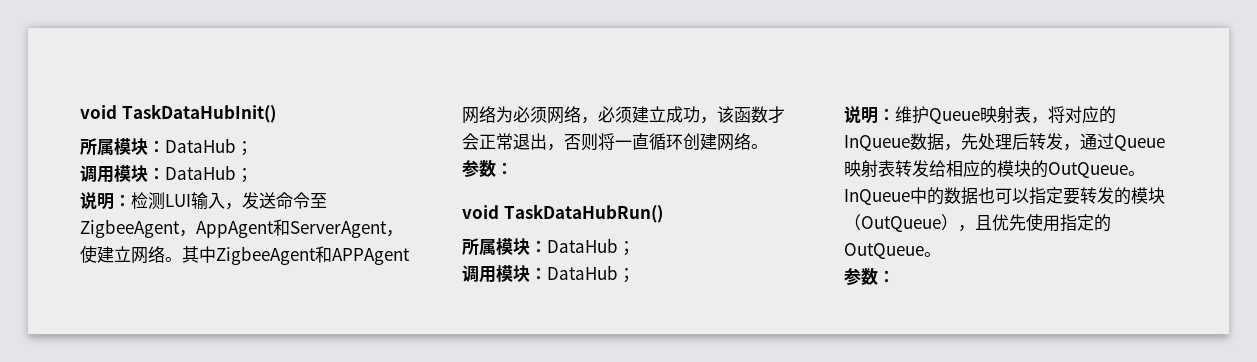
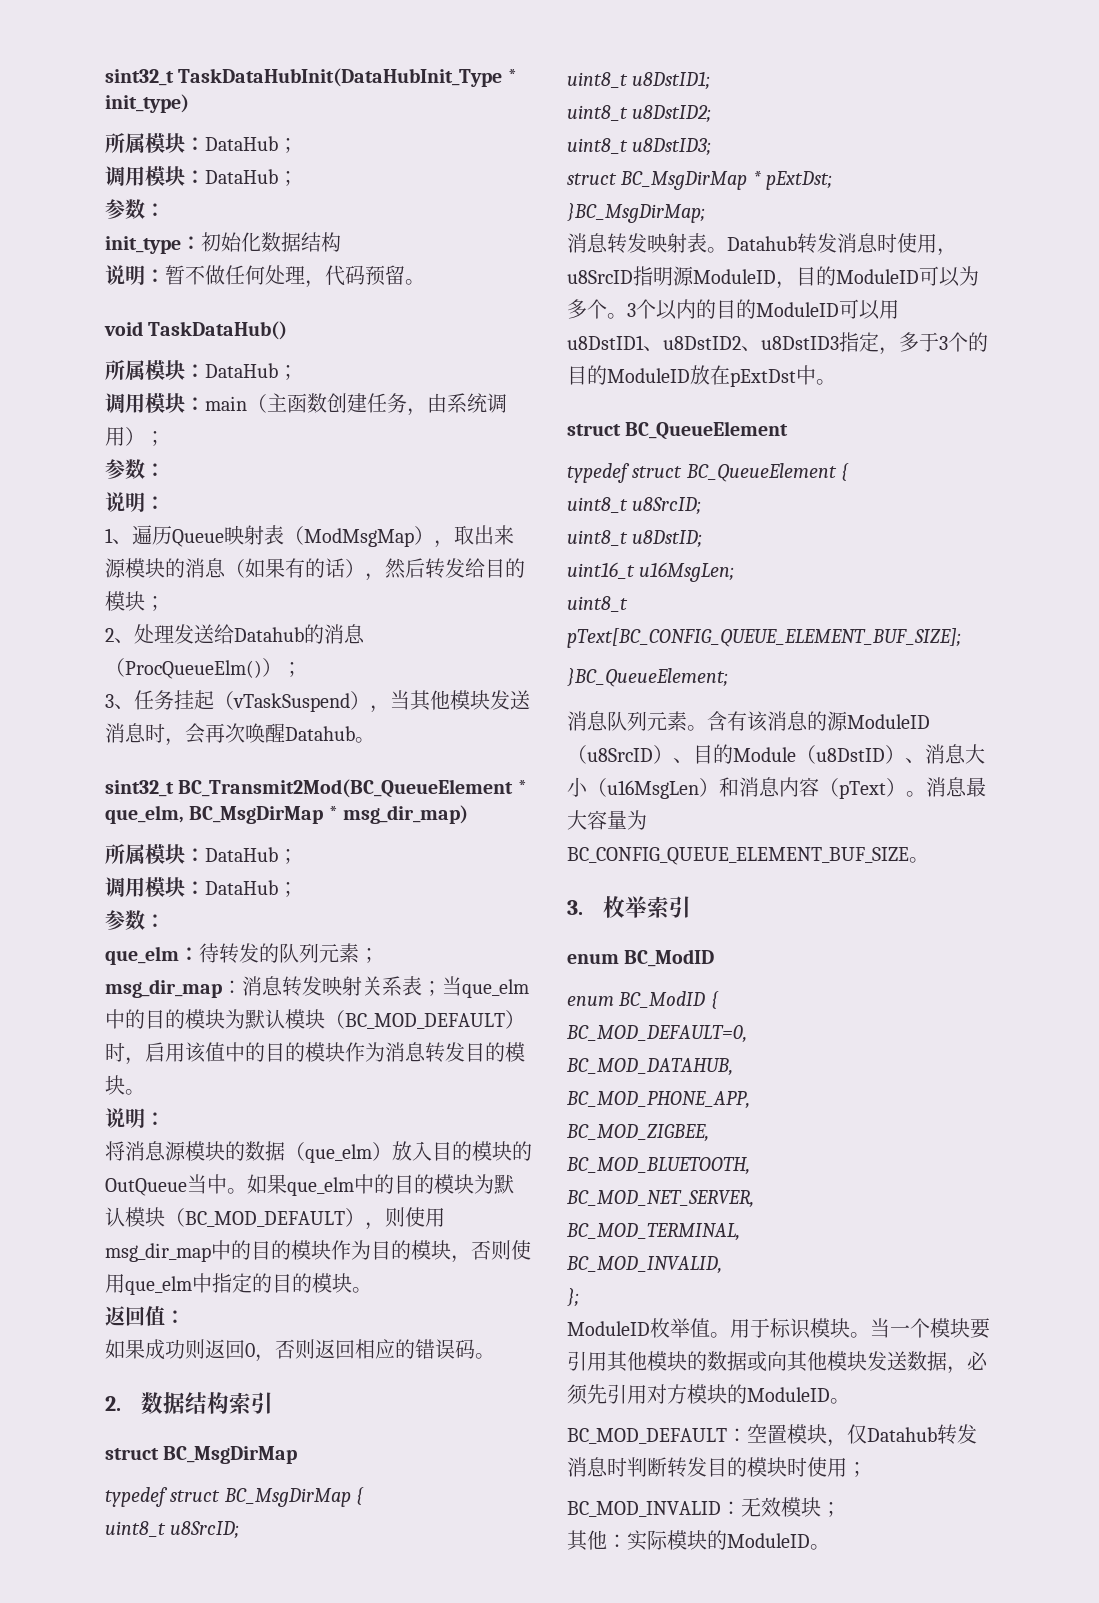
[80,104,276,123] [80,138,253,156] [80,165,253,183] [80,192,327,210] [80,219,403,238] [80,245,410,265] [462,106,785,124] [462,133,768,151] [462,160,513,177] [462,204,663,223] [462,238,635,256] [462,265,635,283] [844,106,1116,124] [844,133,1165,151] [844,160,1145,178] [844,187,1165,205] [844,213,1111,232] [844,243,941,259] [844,268,895,285] void TaskDataHubInit() // 所属模块：DataHub； // 调用模块：DataHub； // 说明：检测LUI输入，发送命令至ZigbeeAgent，AppAgent和ServerAgent，使建立网络。其中ZigbeeAgent和APPAgent网络为必须网络，必须建立成功，该函数才会正常退出，否则将一直循环创建网络。 // 参数： // void TaskDataHubRun() // 所属模块：DataHub； // 调用模块：DataHub； // 说明：维护Queue映射表，将对应的InQueue数据，先处理后转发，通过Queue映射表转发给相应的模块的OutQueue。InQueue中的数据也可以指定要转发的模块（OutQueue），且优先使用指定的OutQueue。 // 参数： -> [105,68,517,87] [105,94,189,113] [105,133,298,153] [105,166,298,186] [105,199,165,219] [105,232,341,254] [105,265,425,288] [104,321,288,340] [105,360,298,380] [105,393,507,416] [105,427,165,446] [105,459,165,479] [105,492,165,512] [105,525,514,548] [105,558,525,581] [105,591,165,611] [105,624,365,644] [105,658,302,679] [105,690,530,713] [105,723,375,746] [105,779,527,798] [105,805,469,824] [105,844,298,864] [105,877,298,897] [105,910,165,930] [105,943,379,965] [105,976,529,998] [105,1009,525,1029] [105,1042,525,1065] [105,1075,145,1095] [105,1108,165,1128] [105,1141,532,1163] [105,1174,514,1196] [105,1207,445,1230] [105,1240,531,1263] [105,1273,372,1295] [105,1306,185,1326] [105,1339,495,1362] [105,1392,273,1415] [105,1446,298,1464] [105,1487,365,1507] [105,1521,240,1539] [567,71,711,90] [567,105,712,123] [567,138,712,156] [567,171,833,190] [567,203,705,223] [567,233,957,256] [567,266,979,289] [567,299,899,320] [567,332,988,355] [567,365,836,387] [567,421,789,440] [567,463,850,483] [567,497,702,515] [567,530,703,548] [567,562,735,582] [567,596,628,612] [567,628,961,648] [567,668,728,687] [567,711,930,732] [567,744,985,764] [567,777,986,799] [567,810,647,830] [567,847,929,865] [567,896,691,919] [567,949,715,967] [567,991,719,1009] [566,1025,747,1043] [566,1058,733,1076] [566,1091,750,1109] [566,1124,709,1142] [566,1157,750,1175] [566,1190,754,1208] [566,1223,740,1241] [566,1256,722,1274] [567,1288,579,1307] [567,1318,990,1339] [567,1351,988,1374] [567,1384,850,1405] [567,1424,977,1447] [567,1457,867,1478] [567,1497,841,1517] [567,1530,830,1551] sint32_t TaskDataHubInit(DataHubInit_Type * init_type) // 所属模块：DataHub； // 调用模块：DataHub； // 参数： // init_type：初始化数据结构 // 说明：暂不做任何处理，代码预留。 // void TaskDataHub() // 所属模块：DataHub； // 调用模块：main（主函数创建任务，由系统调用）； // 参数： // 说明： // 1、遍历Queue映射表（ModMsgMap），取出来源模块的消息（如果有的话），然后转发给目的模块； // 2、处理发送给Datahub的消息（ProcQueueElm()）； // 3、任务挂起（vTaskSuspend），当其他模块发送消息时，会再次唤醒Datahub。 // sint32_t BC_Transmit2Mod(BC_QueueElement * que_elm, BC_MsgDirMap * msg_dir_map) // 所属模块：DataHub； // 调用模块：DataHub； // 参数： // que_elm：待转发的队列元素； // msg_dir_map：消息转发映射关系表；当que_elm中的目的模块为默认模块（BC_MOD_DEFAULT）时，启用该值中的目的模块作为消息转发目的模块。 // 说明： // 将消息源模块的数据（que_elm）放入目的模块的OutQueue当中。如果que_elm中的目的模块为默认模块（BC_MOD_DEFAULT），则使用msg_dir_map中的目的模块作为目的模块，否则使用que_elm中指定的目的模块。 // 返回值： // 如果成功则返回0，否则返回相应的错误码。 // 2.数据结构索引 // struct BC_MsgDirMap // typedef struct BC_MsgDirMap { // uint8_t u8SrcID; // uint8_t u8DstID1; // uint8_t u8DstID2; // uint8_t u8DstID3; // struct BC_MsgDirMap * pExtDst; // }BC_MsgDirMap; // 消息转发映射表。Datahub转发消息时使用，u8SrcID指明源ModuleID，目的ModuleID可以为多个。3个以内的目的ModuleID可以用u8DstID1、u8DstID2、u8DstID3指定，多于3个的目的ModuleID放在pExtDst中。 // struct BC_QueueElement // typedef struct BC_QueueElement { // uint8_t u8SrcID; // uint8_t u8DstID; // uint16_t u16MsgLen; // uint8_t pText[BC_CONFIG_QUEUE_ELEMENT_BUF_SIZE]; // }BC_QueueElement; // 消息队列元素。含有该消息的源ModuleID（u8SrcID）、目的Module（u8DstID）、消息大小（u16MsgLen）和消息内容（pText）。消息最大容量为BC_CONFIG_QUEUE_ELEMENT_BUF_SIZE。 // 3.枚举索引 // enum BC_ModID // enum BC_ModID { // BC_MOD_DEFAULT=0, // BC_MOD_DATAHUB, // BC_MOD_PHONE_APP, // BC_MOD_ZIGBEE, // BC_MOD_BLUETOOTH, // BC_MOD_NET_SERVER, // BC_MOD_TERMINAL, // BC_MOD_INVALID, // }; // ModuleID枚举值。用于标识模块。当一个模块要引用其他模块的数据或向其他模块发送数据，必须先引用对方模块的ModuleID。 // BC_MOD_DEFAULT：空置模块，仅Datahub转发消息时判断转发目的模块时使用； // BC_MOD_INVALID：无效模块； // 其他：实际模块的ModuleID。

